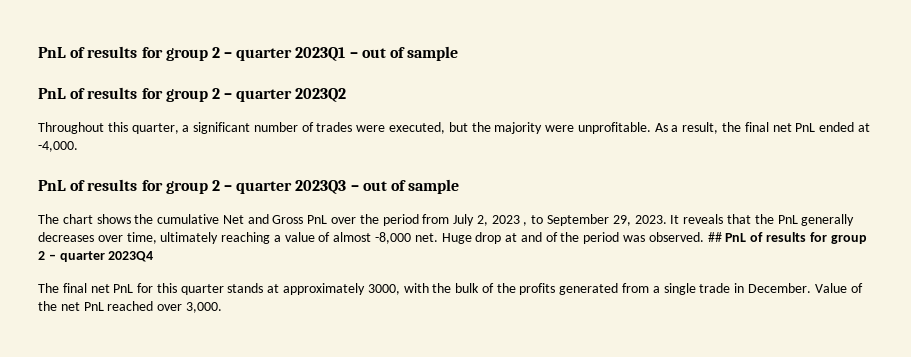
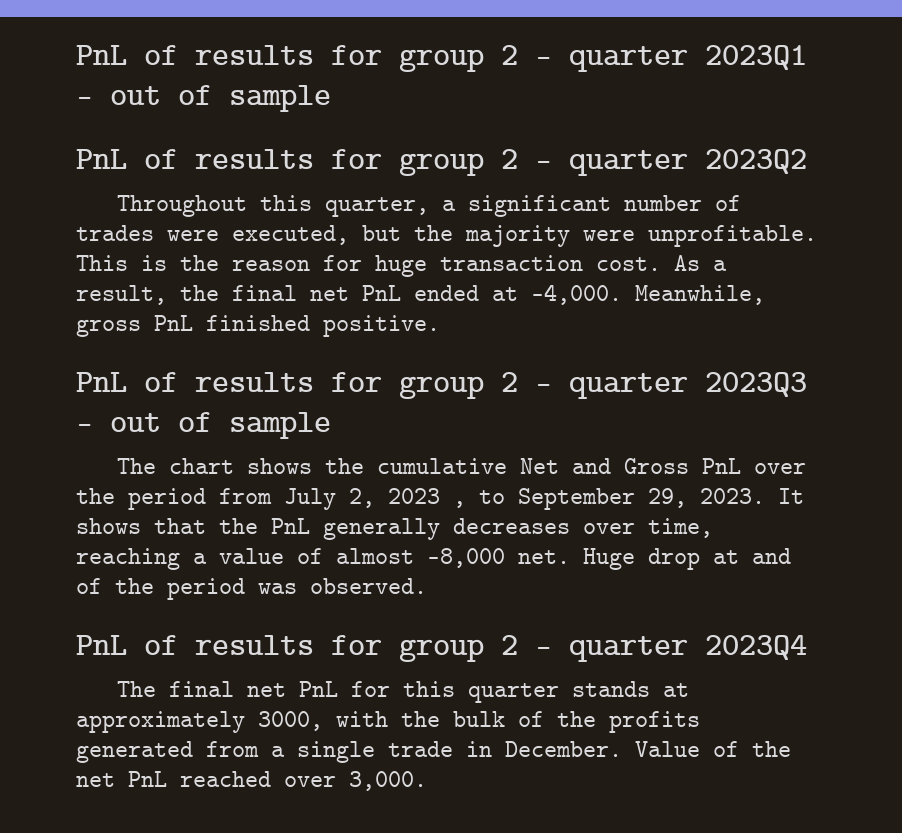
(651, 128) none -> [76,255,661,277] This is the reason for huge transaction cost.
(78, 146) none -> [635,285,765,305] [76,315,440,337] Meanwhile, gross PnL finished positive.
[683,214,724,224] reveals -> [76,518,141,534] shows
[160,232,219,244] ultimately -> (713, 528) none
[707,232,722,242] ## -> (427, 586) //

